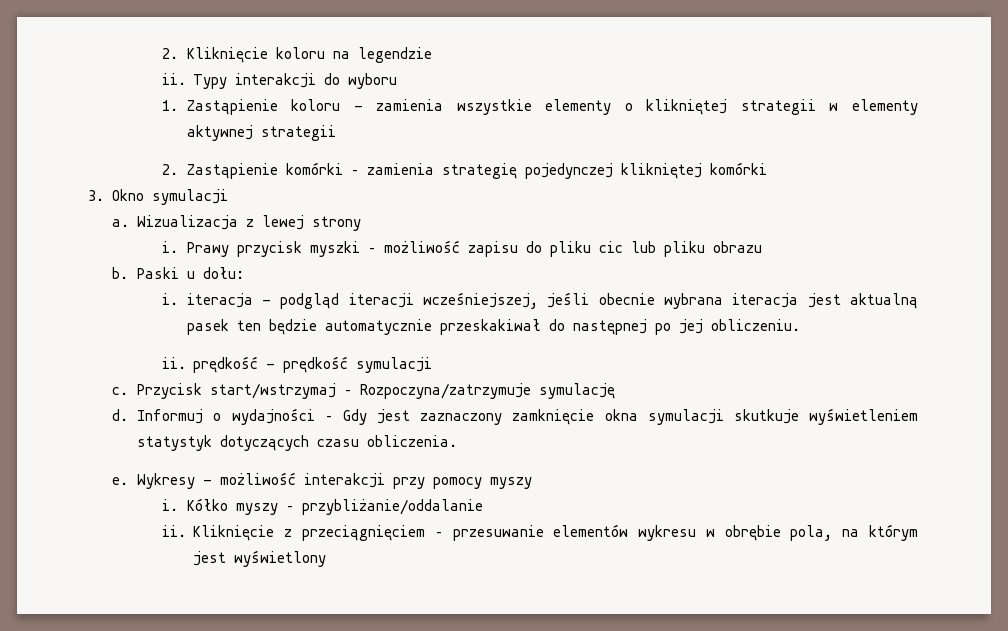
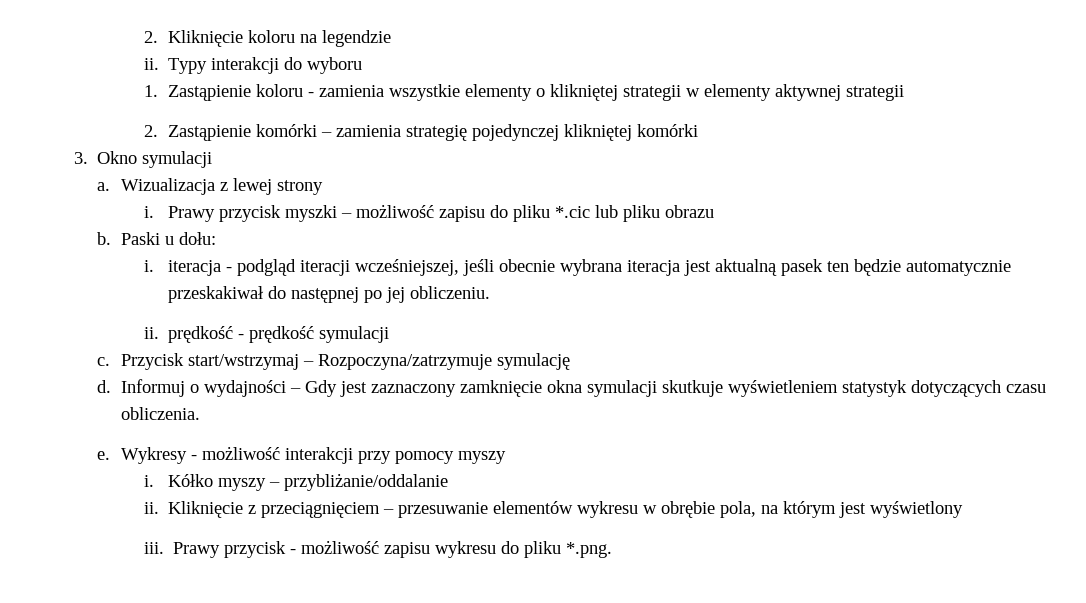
[598,241,623,253] cic -> [554,206,590,218] *.cic
(327, 558) none -> [144,540,613,558] // iii. Prawy przycisk - możliwość zapisu wykresu do pliku *.png.

